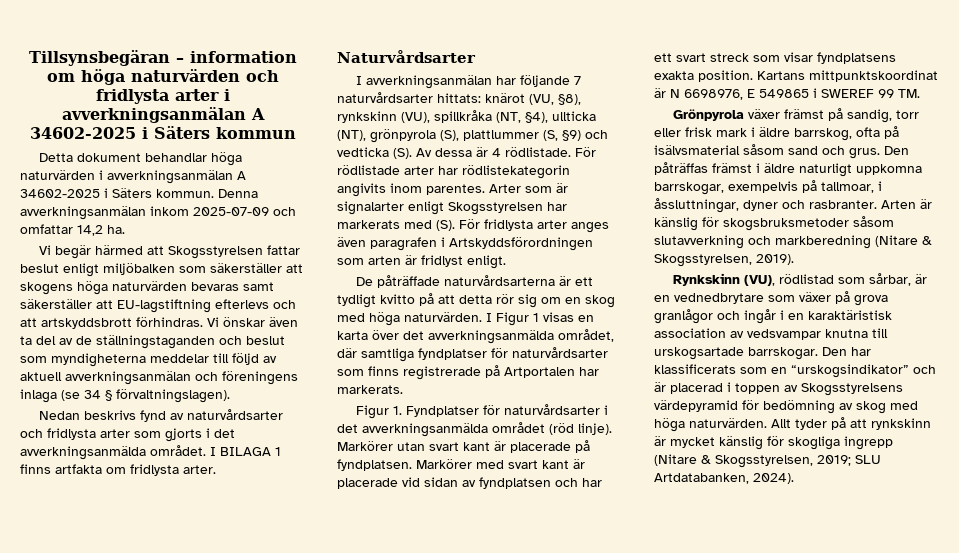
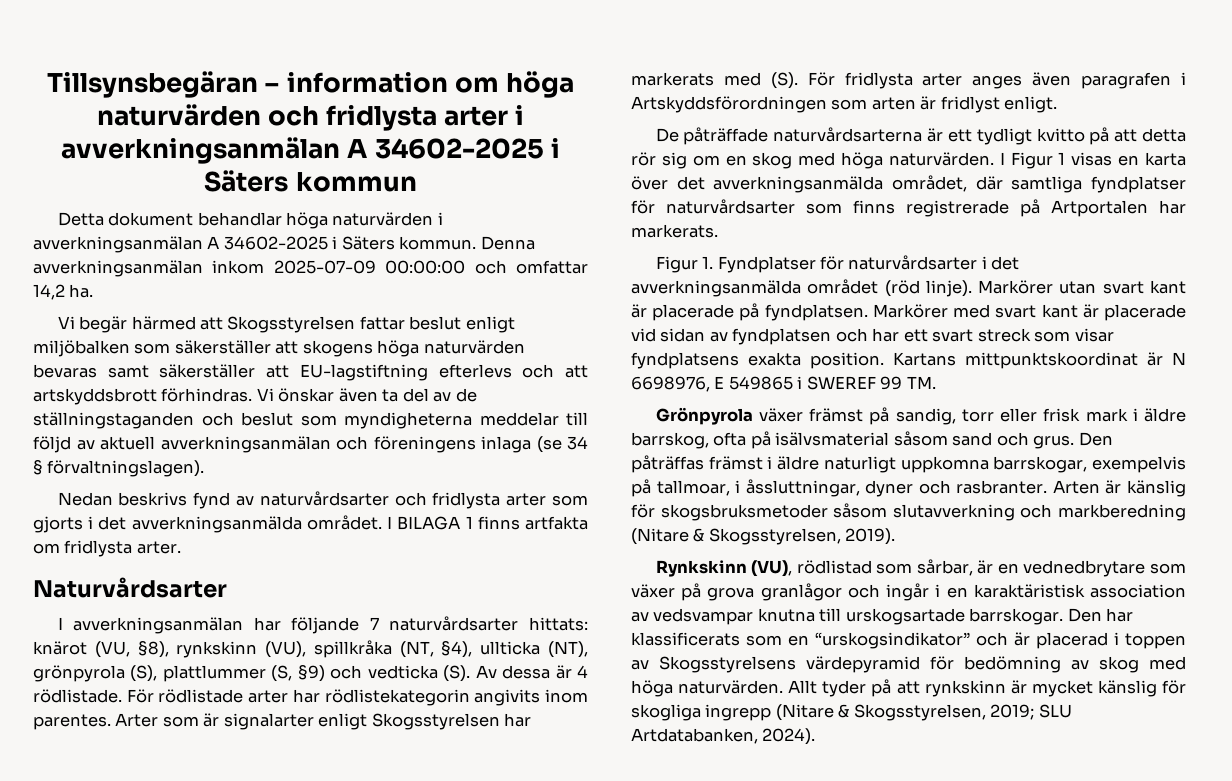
(269, 211) none -> [385,260,466,274] 00:00:00

